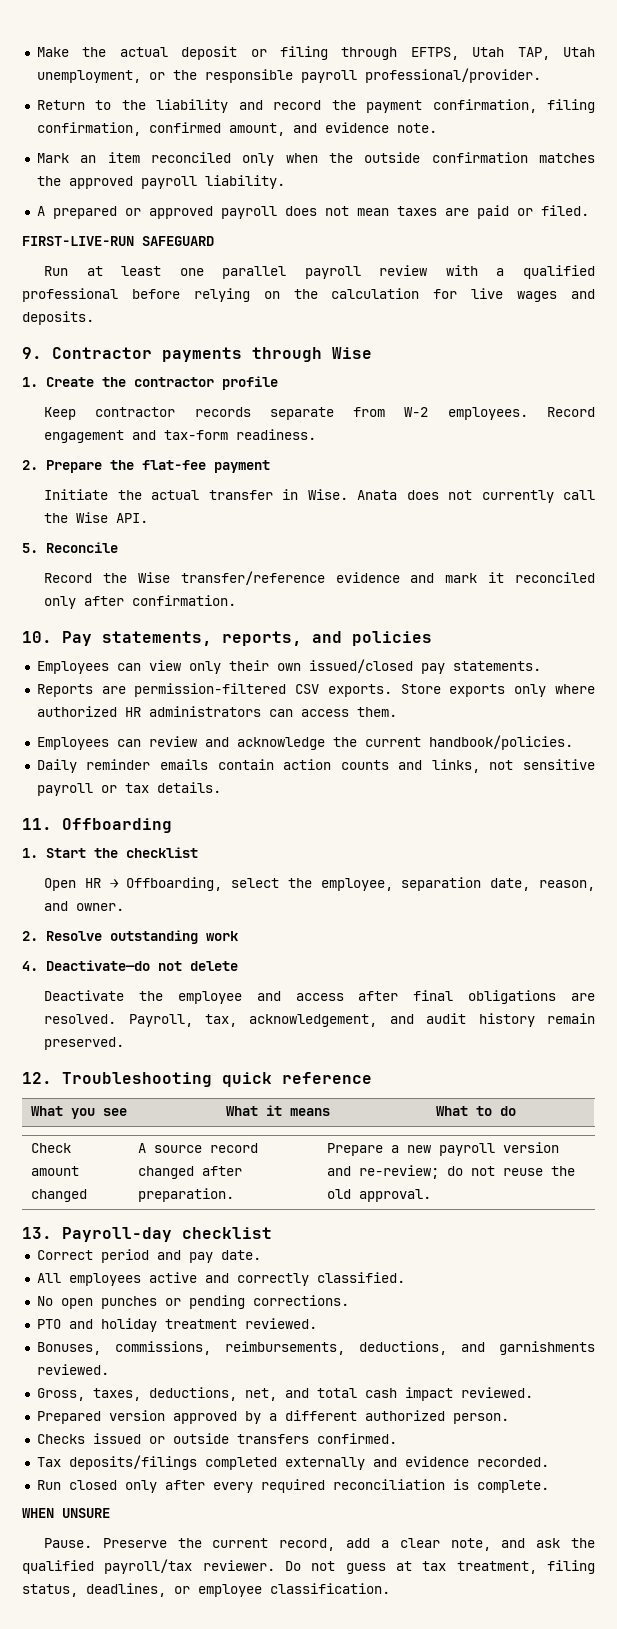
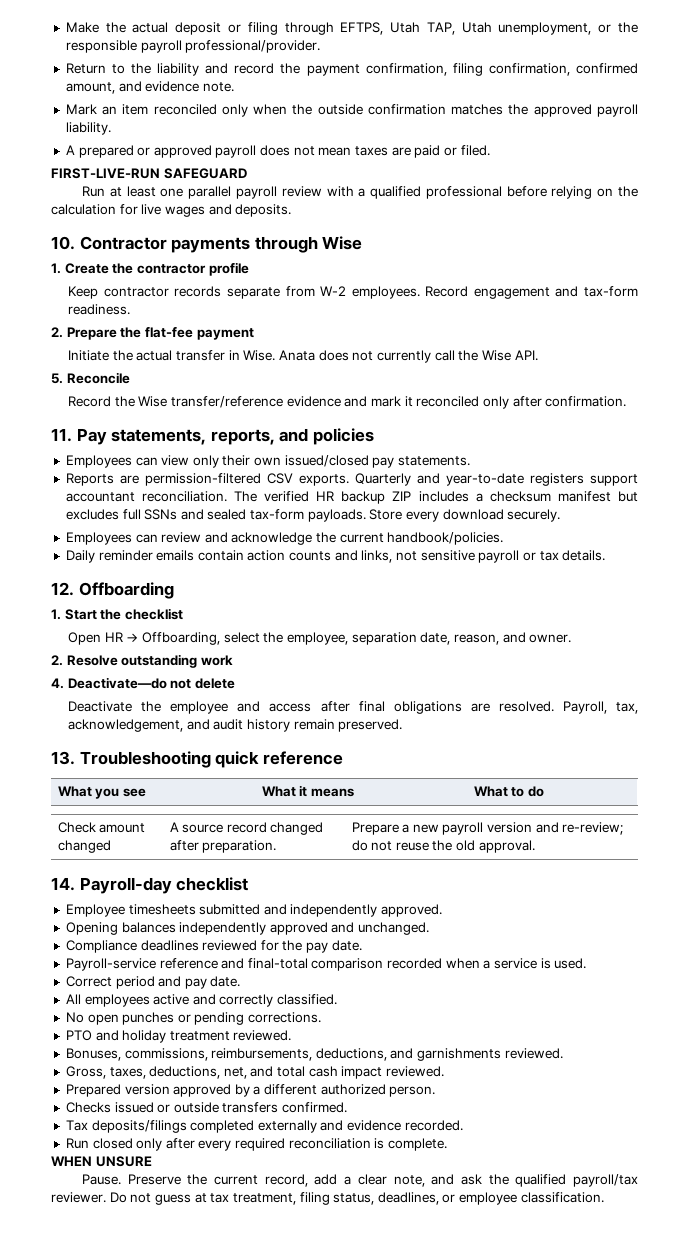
[22,347,42,359] 9. -> [51,236,75,250] 10.
[22,631,52,643] 10. -> [51,428,72,442] 11.
[400,684,595,697] [36,706,397,717] Store exports only where authorized HR administrators can access them. -> [354,473,638,486] [65,491,639,504] [65,509,561,522] Quarterly and year-to-date registers support accountant reconciliation. The verified HR backup ZIP includes a checksum manifest but excludes full SSNs and sealed tax-form payloads. Store every download securely.
[22,818,52,830] 11. -> [51,582,74,596] 12.
[22,1072,52,1084] 12. -> [51,751,75,765] 13.
[22,1227,52,1239] 13. -> [51,877,75,891] 14.
(272, 1233) none -> [65,904,443,917] [65,922,430,935] [65,940,362,953] [65,958,587,971] // Employee timesheets submitted and independently approved. // Opening balances independently approved and unchanged. // Compliance deadlines reviewed for the pay date. // Payroll-service reference and final-total comparison recorded when a service is used.

